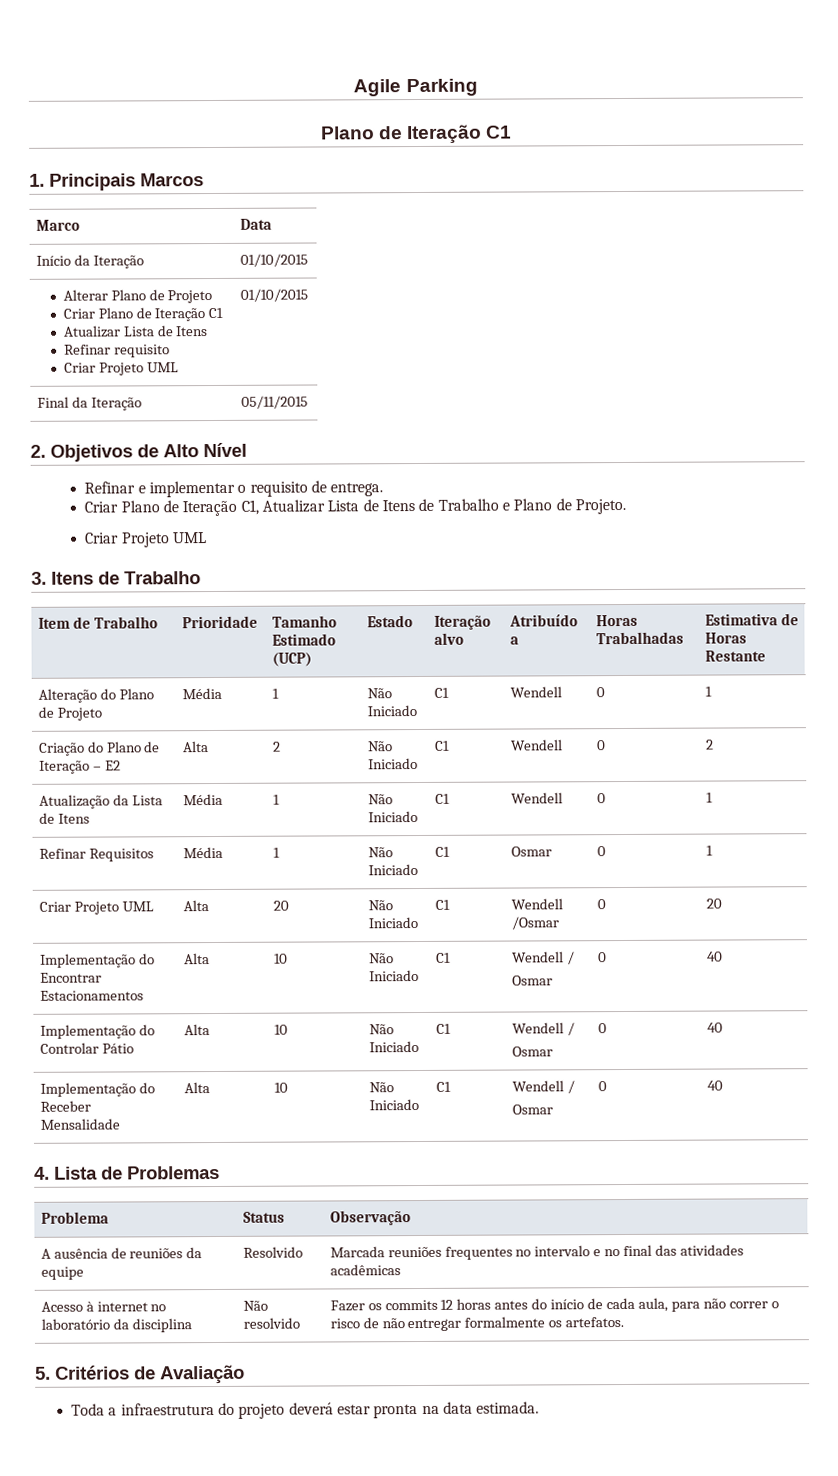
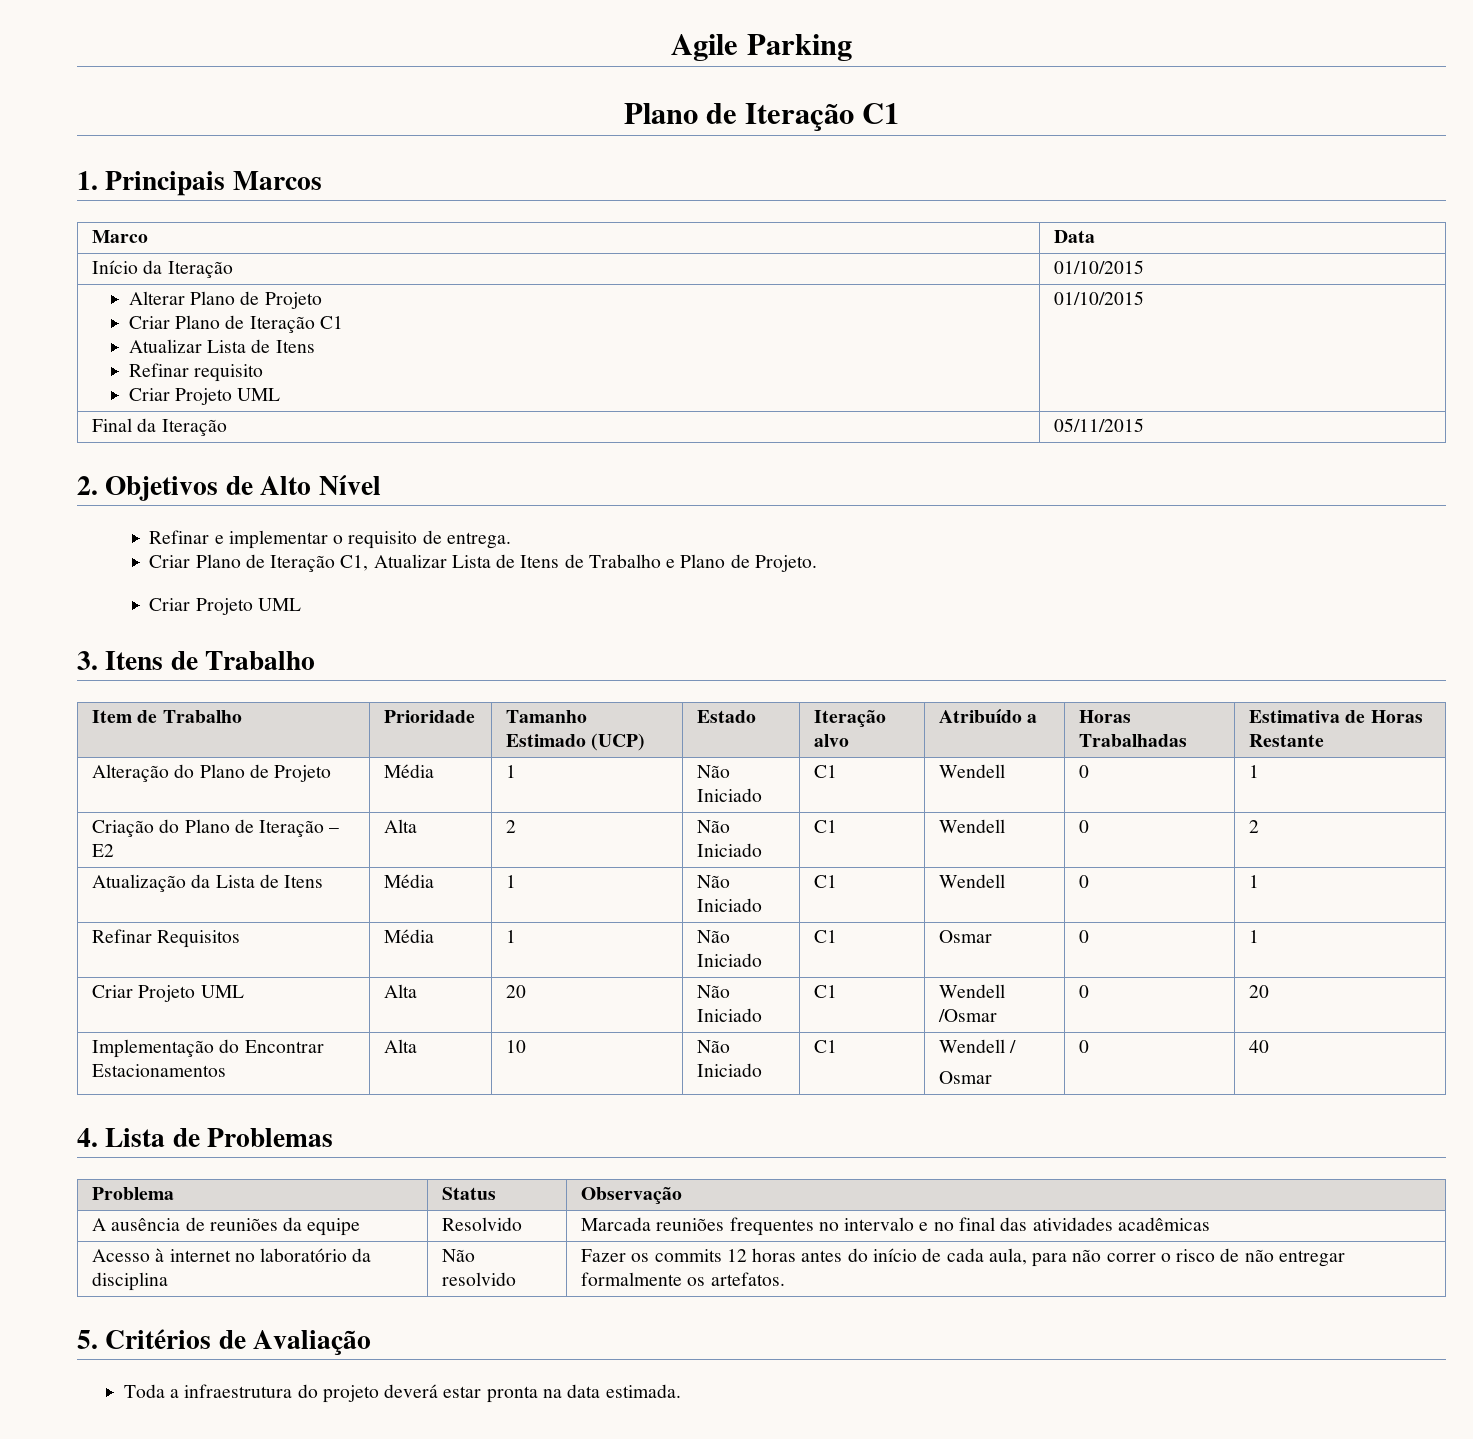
[39,1024,155,1039] [39,1042,134,1054] [183,1024,210,1036] [273,1024,288,1035] [368,1024,394,1035] [368,1041,419,1053] [435,1023,451,1034] [511,1022,575,1036] [511,1046,553,1057] [597,1023,607,1034] [706,1022,723,1033] [39,1082,155,1097] [39,1100,91,1112] [39,1118,120,1130] [183,1082,210,1094] [273,1082,288,1093] [368,1082,394,1093] [368,1099,419,1111] [435,1081,451,1092] [511,1080,575,1094] [511,1104,553,1115] [597,1081,607,1092] [706,1080,723,1091] // Implementação do Controlar Pátio | Alta | 10 | Não Iniciado | C1 | Wendell / // Osmar | 0 | 40 // Implementação do Receber Mensalidade | Alta | 10 | Não Iniciado | C1 | Wendell / // Osmar | 0 | 40 -> (1270, 1046) none

